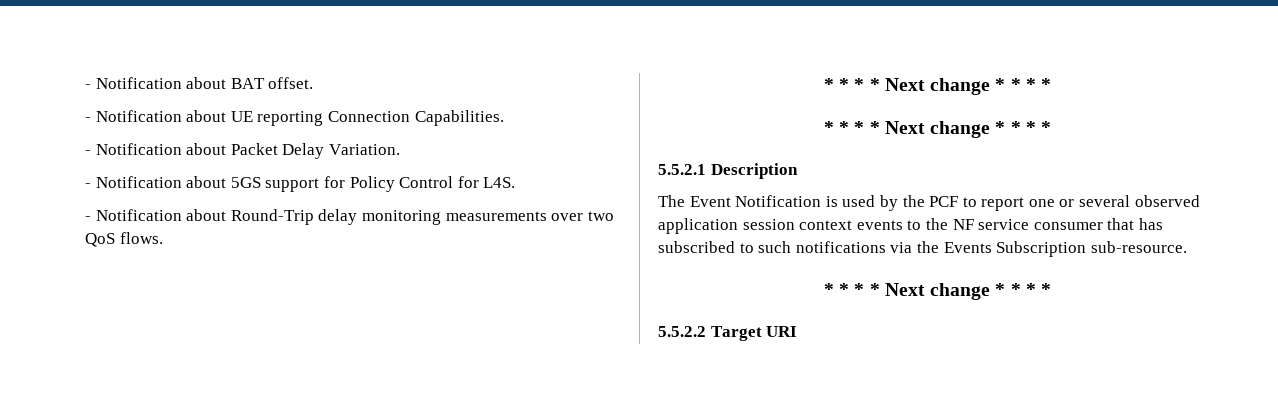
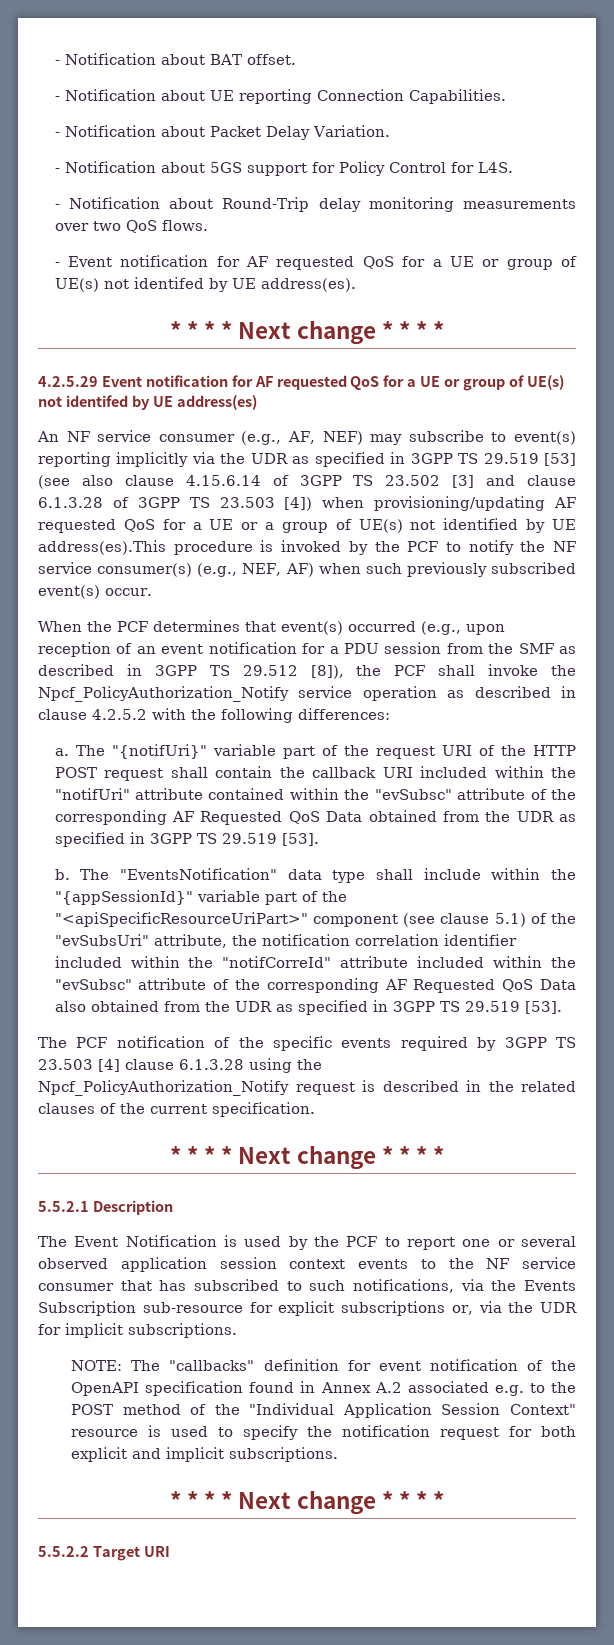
(163, 238) none -> [54,255,577,270] [54,277,356,292] // - Event notification for AF requested QoS for a UE or group of UE(s) not identifed by UE address(es).
(1052, 84) none -> [38,375,564,391] [38,395,257,410] [37,430,576,445] [38,452,576,467] [38,475,576,489] [38,496,576,511] [38,518,577,533] [38,540,576,555] [38,562,576,577] [38,585,152,599] [38,620,505,635] [38,642,577,657] [38,664,576,679] [38,686,576,702] [38,708,390,723] [54,744,577,759] [54,766,576,781] [54,788,576,800] [54,810,576,825] [54,832,319,847] [54,868,576,883] [54,890,347,905] [54,912,576,927] [54,934,517,948] [54,956,576,968] [54,978,576,993] [54,1000,562,1015] [38,1036,576,1051] [38,1058,322,1073] [38,1080,576,1096] [38,1102,315,1117] // 4.2.5.29 Event notification for AF requested QoS for a UE or group of UE(s) not identifed by UE address(es) // An NF service consumer (e.g., AF, NEF) may subscribe to event(s) reporting implicitly via the UDR as specified in 3GPP TS 29.519 [53] (see also clause 4.15.6.14 of 3GPP TS 23.502 [3] and clause 6.1.3.28 of 3GPP TS 23.503 [4]) when provisioning/updating AF requested QoS for a UE or a group of UE(s) not identified by UE address(es).This procedure is invoked by the PCF to notify the NF service consumer(s) (e.g., NEF, AF) when such previously subscribed event(s) occur. // When the PCF determines that event(s) occurred (e.g., upon reception of an event notification for a PDU session from the SMF as described in 3GPP TS 29.512 [8]), the PCF shall invoke the Npcf_PolicyAuthorization_Notify service operation as described in clause 4.2.5.2 with the following differences: // a. The "{notifUri}" variable part of the request URI of the HTTP POST request shall contain the callback URI included within the "notifUri" attribute contained within the "evSubsc" attribute of the corresponding AF Requested QoS Data obtained from the UDR as specified in 3GPP TS 29.519 [53]. // b. The "EventsNotification" data type shall include within the "{appSessionId}" variable part of the "<apiSpecificResourceUriPart>" component (see clause 5.1) of the "evSubsUri" attribute, the notification correlation identifier included within the "notifCorreId" attribute included within the "evSubsc" attribute of the corresponding AF Requested QoS Data also obtained from the UDR as specified in 3GPP TS 29.519 [53]. // The PCF notification of the specific events required by 3GPP TS 23.503 [4] clause 6.1.3.28 using the Npcf_PolicyAuthorization_Notify request is described in the related clauses of the current specification.
[795,241,886,253] notifications -> [353,1279,454,1293] notifications,
[1090,241,1187,253] sub-resource. -> [142,1301,577,1316] [38,1323,237,1338] [71,1359,577,1371] [71,1381,576,1396] [71,1403,576,1418] [71,1425,577,1440] [71,1447,339,1462] sub-resource for explicit subscriptions or, via the UDR for implicit subscriptions. // NOTE: The "callbacks" definition for event notification of the OpenAPI specification found in Annex A.2 associated e.g. to the POST method of the "Individual Application Session Context" resource is used to specify the notification request for both explicit and implicit subscriptions.

